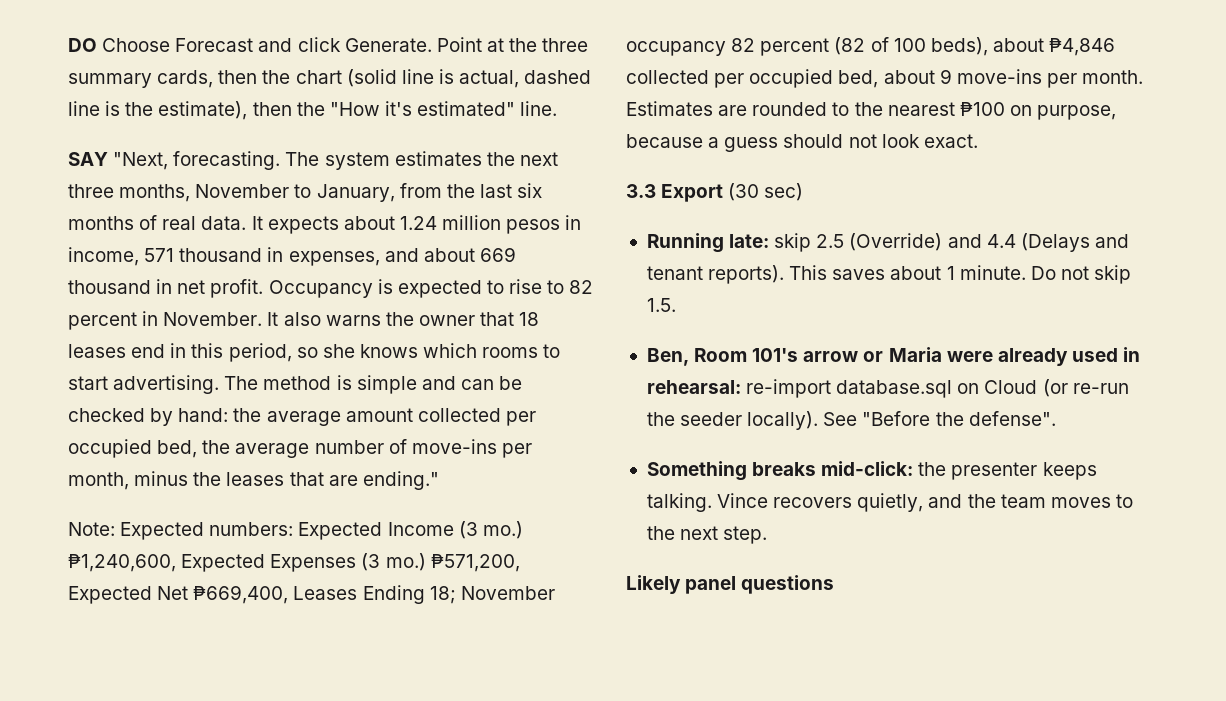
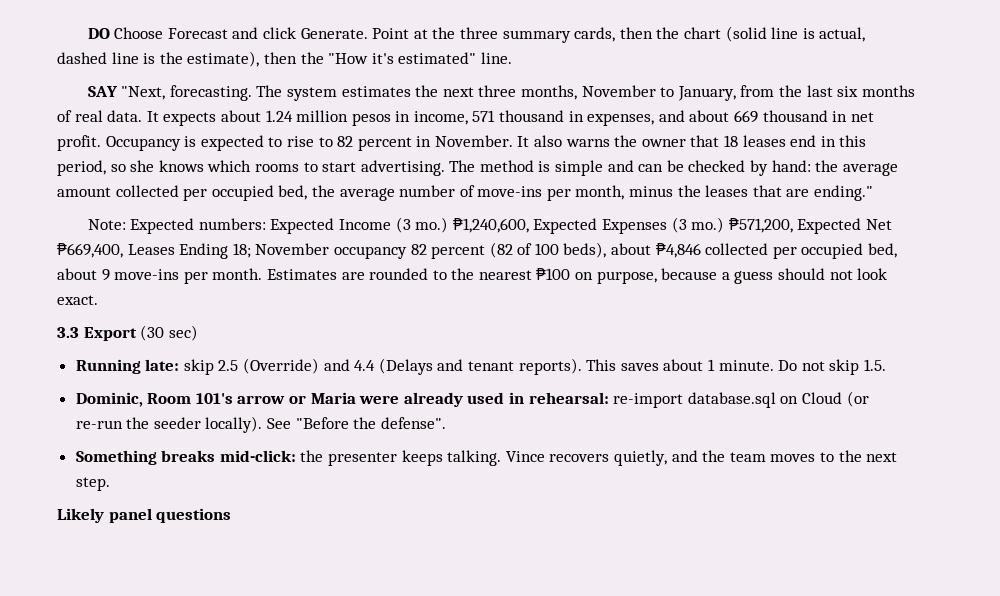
[646,348,689,366] Ben, -> [75,392,143,407] Dominic,

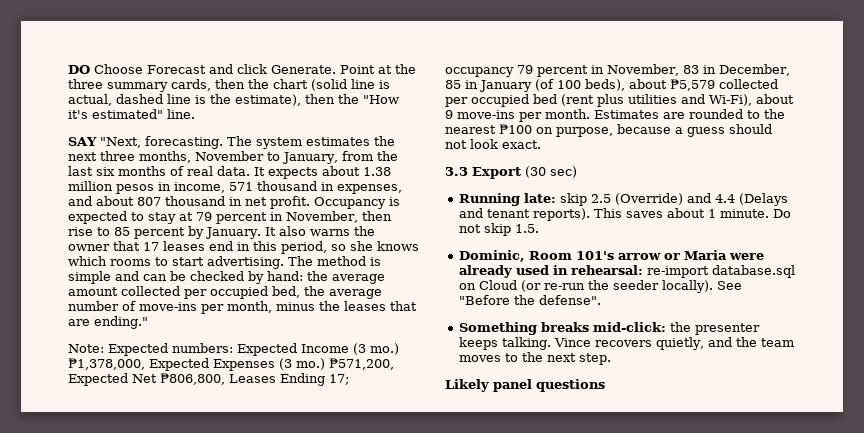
[265,110,293,122] 1.24 -> [363,167,391,176] 1.38
[734,110,759,123] 669 -> [137,197,161,206] 807
[286,135,513,151] rise to 82 percent in November. -> [148,211,392,224] [68,226,261,239] stay at 79 percent in November, then rise to 85 percent by January.
[724,135,739,147] 18 -> [143,242,159,251] 17
[452,218,529,233] ₱1,240,600, -> [68,358,145,370] ₱1,378,000,
[57,243,123,258] ₱669,400, -> [160,373,225,385] ₱806,800,
[232,242,533,259] 18; November occupancy 82 percent (82 of -> [329,374,349,385] [445,64,790,77] [445,79,554,92] 17; occupancy 79 percent in November, 83 in December, 85 in January (of
[655,243,898,259] ₱4,846 collected per occupied bed, -> [670,79,778,91] [445,94,752,107] ₱5,579 collected per occupied bed (rent plus utilities and Wi-Fi),

